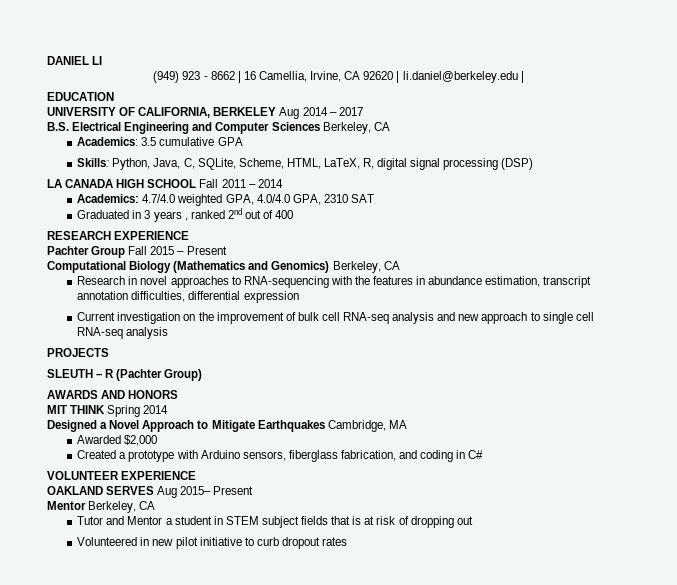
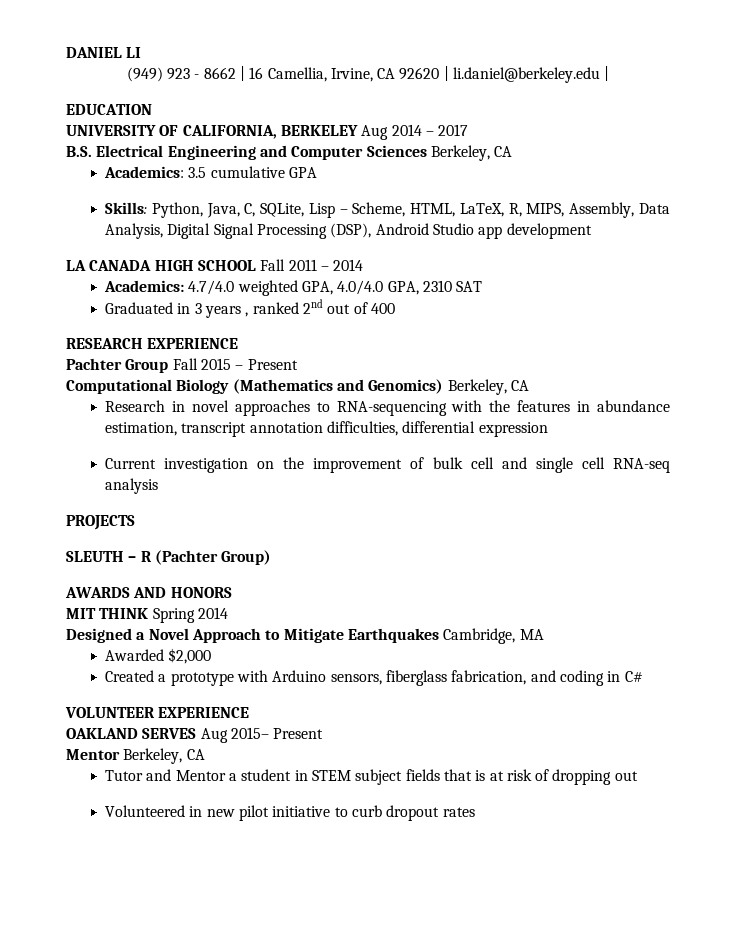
(236, 164) none -> [308,203,348,218] Lisp –
[377,158,534,170] digital signal processing (DSP) -> [526,202,670,218] [104,223,592,239] MIPS, Assembly, Data Analysis, Digital Signal Processing (DSP), Android Studio app development
[343,312,540,324] RNA-seq analysis and new approach to -> [501,457,527,469] and

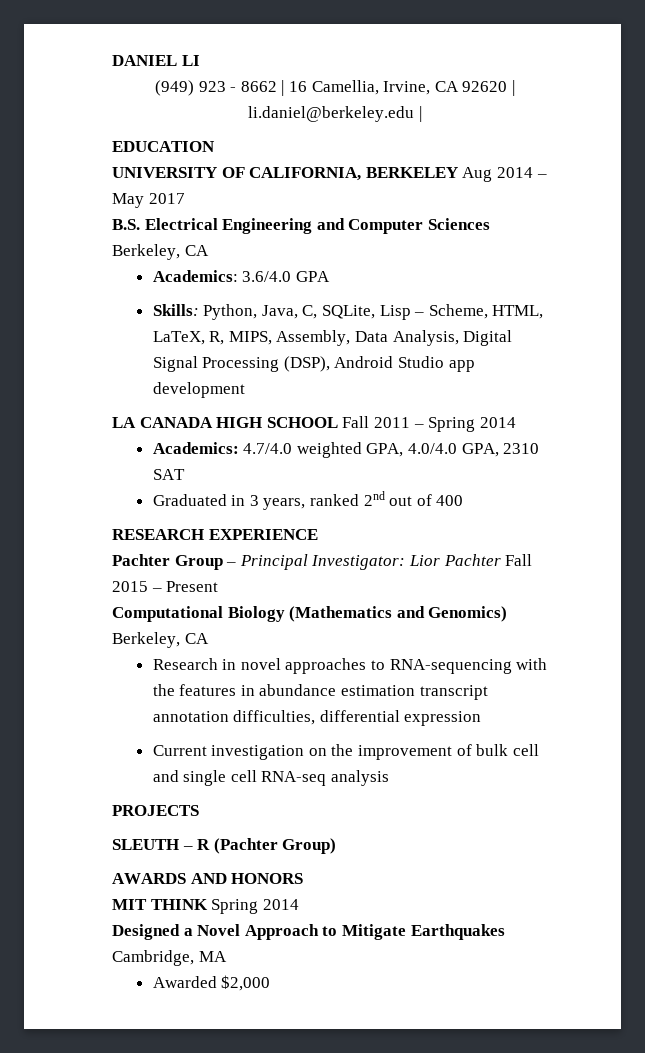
(434, 133) none -> [112,193,144,208] May
[188,166,285,178] 3.5 cumulative -> [242,271,292,282] 3.6/4.0
(329, 268) none -> [428,417,476,432] Spring
[204,306,249,318] years , -> [263,498,306,510] years,
(169, 366) none -> [226,554,501,570] – Principal Investigator: Lior Pachter
[104,422,177,436] estimation, -> [341,685,416,696] estimation
[104,670,643,686] [65,707,250,718] [66,727,324,743] [66,748,205,764] [104,769,638,785] [104,805,475,821] // Created a prototype with Arduino sensors, fiberglass fabrication, and coding in C# // VOLUNTEER EXPERIENCE // OAKLAND SERVES Aug 2015– Present // Mentor Berkeley, CA // Tutor and Mentor a student in STEM subject fields that is at risk of dropping out // Volunteered in new pilot initiative to curb dropout rates -> (271, 983) none

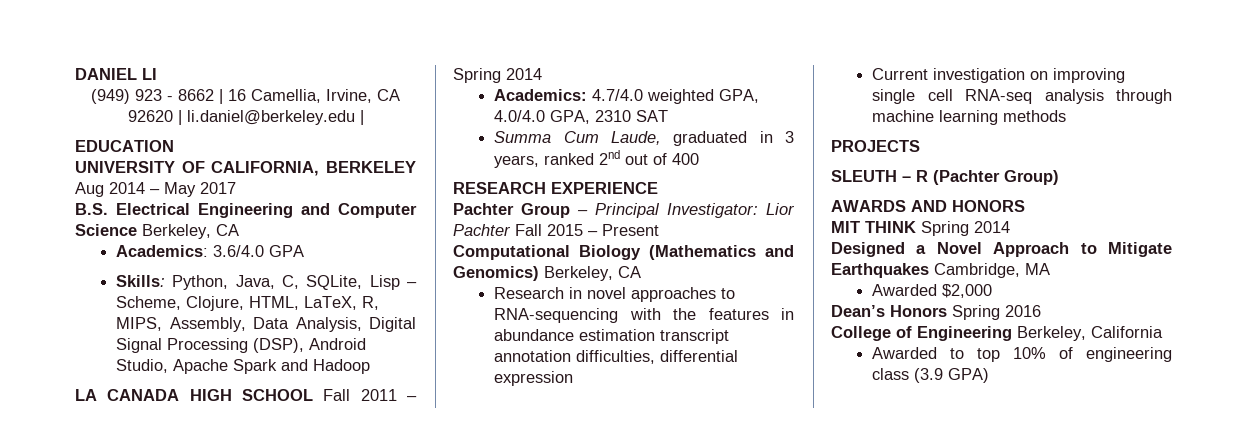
[427,218,490,230] Sciences -> [75,224,137,236] Science
(488, 311) none -> [186,296,245,311] Clojure,
[398,356,475,372] [152,382,245,398] Studio app development -> [116,359,371,374] Studio, Apache Spark and Hadoop
[152,494,227,506] Graduated -> [494,131,748,146] Summa Cum Laude, graduated
[331,744,539,760] [152,770,179,782] the improvement of bulk cell and -> [1053,68,1126,83] improving
(390, 778) none -> [1116,89,1172,104] [872,110,1067,125] through machine learning methods
(271, 983) none -> [831,305,1041,320] [831,326,1163,341] [872,347,1172,362] [872,368,990,383] // Dean’s Honors Spring 2016 // College of Engineering Berkeley, California // Awarded to top 10% of engineering class (3.9 GPA)

